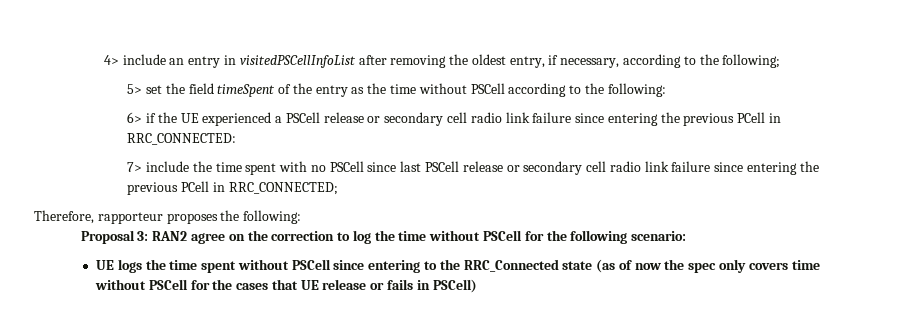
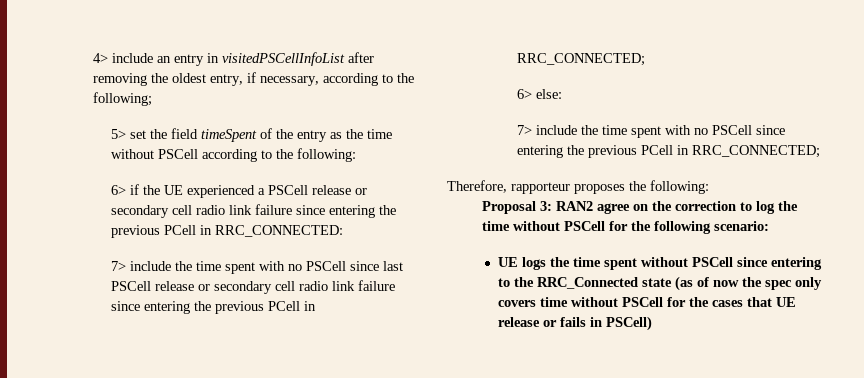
(338, 188) none -> [516,89,562,99] [516,125,785,138] [516,145,820,158] // 6> else: // 7> include the time spent with no PSCell since entering the previous PCell in RRC_CONNECTED;

